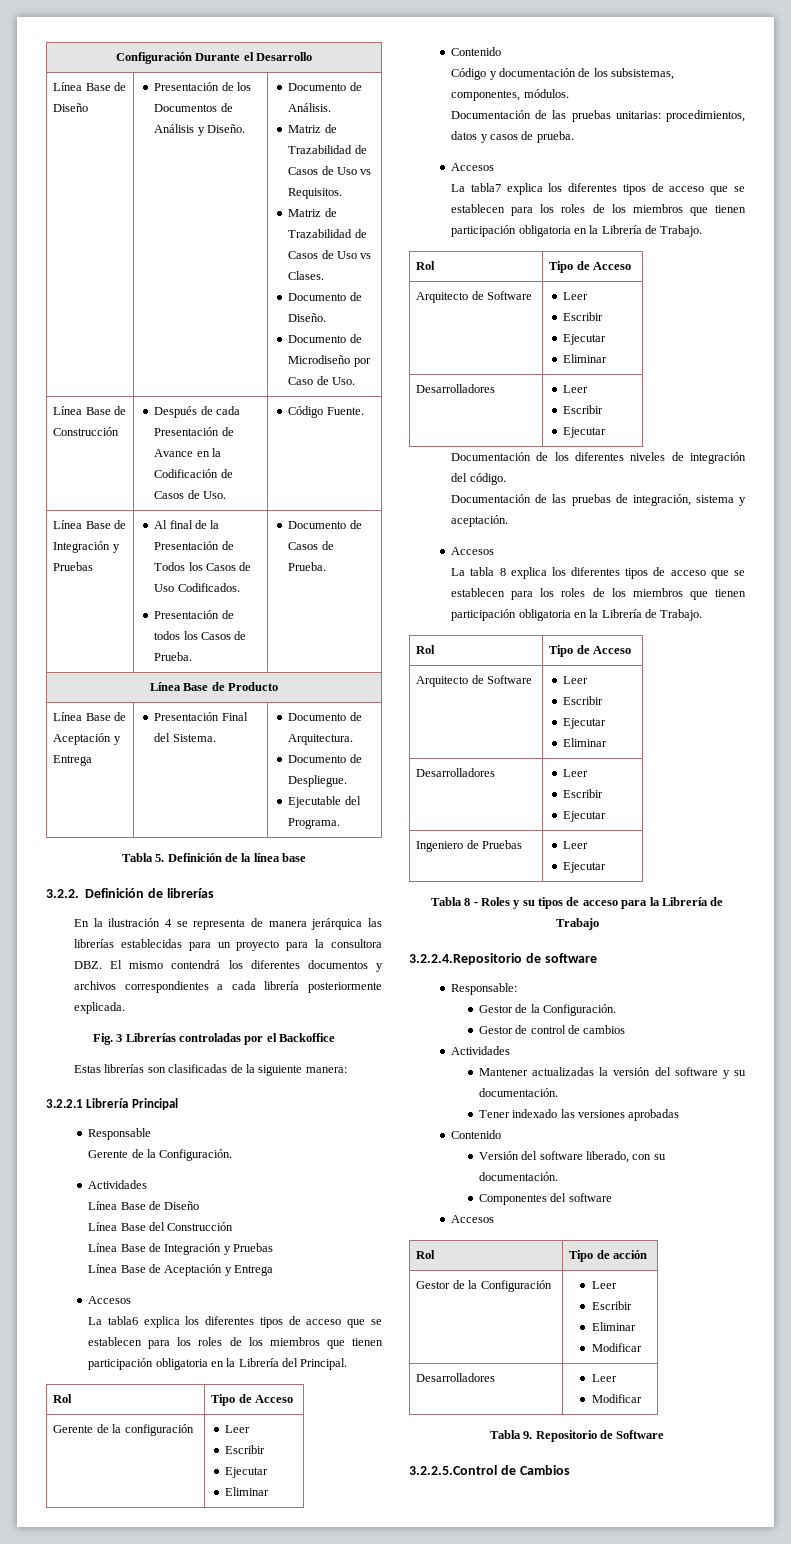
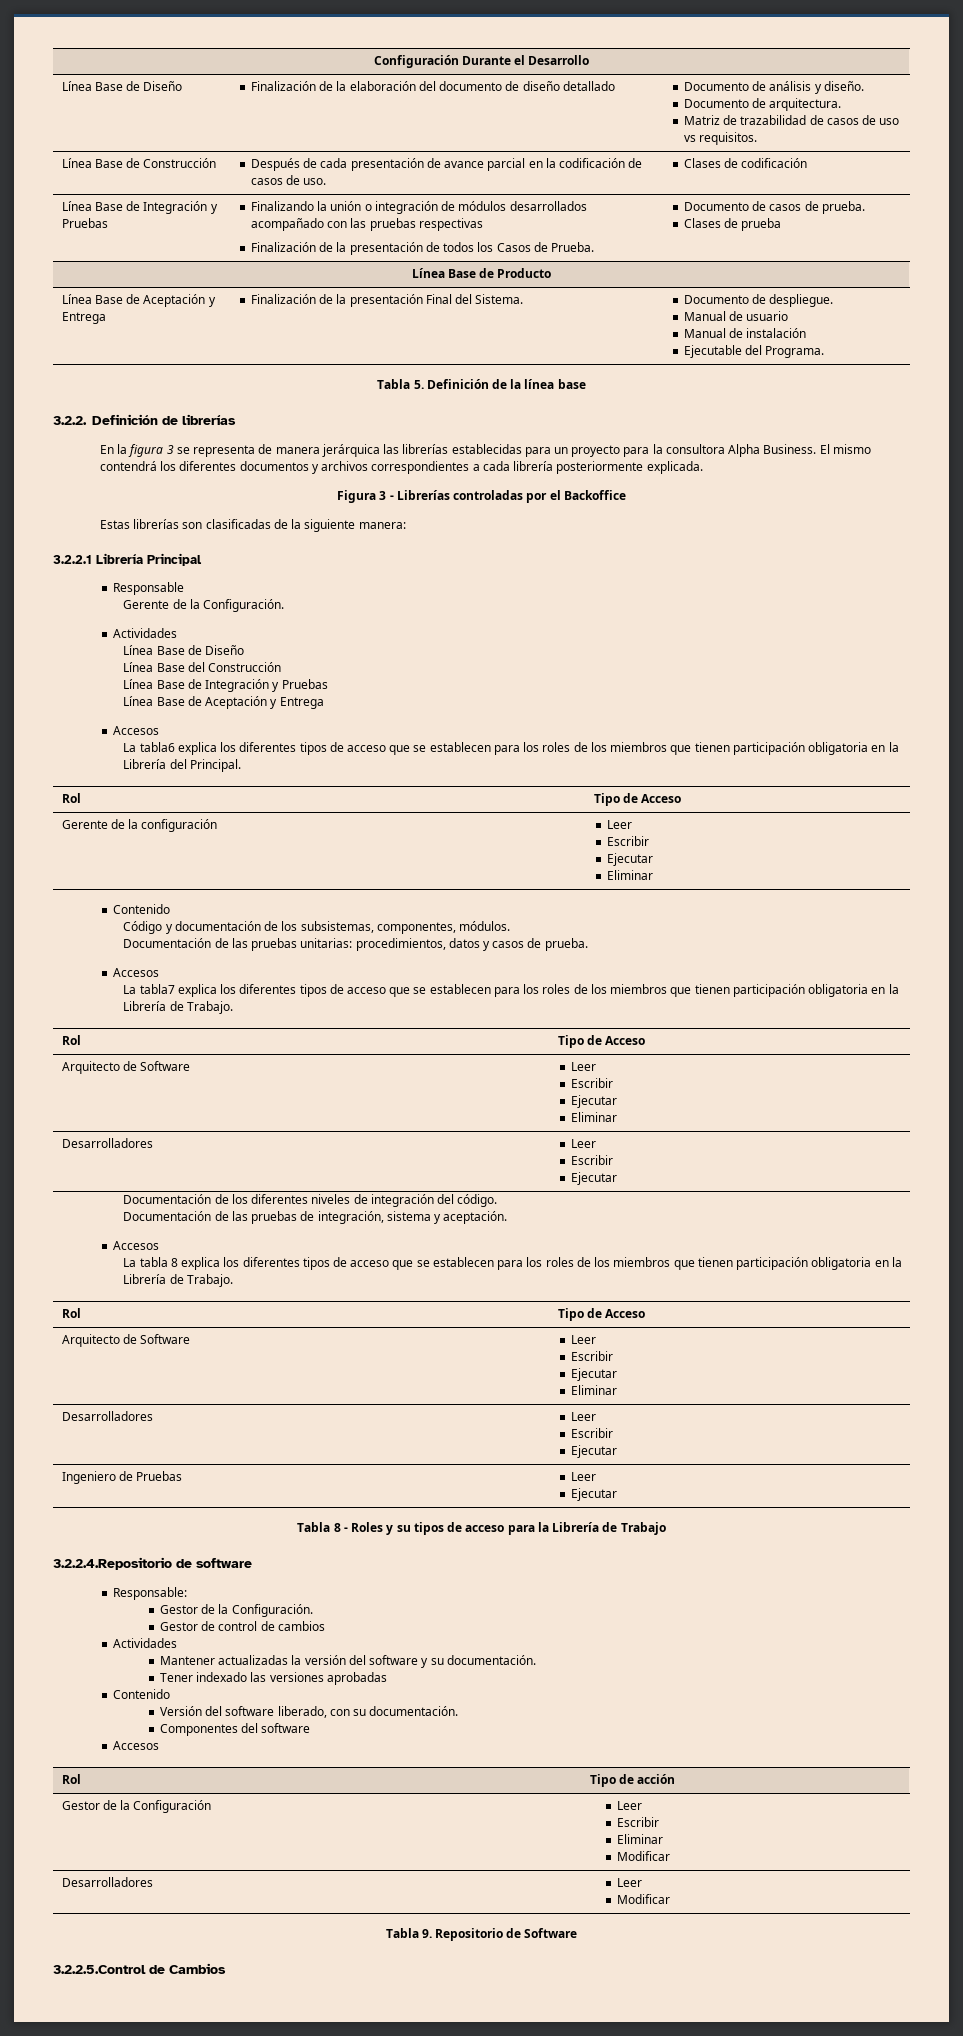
[154,82,251,91] [154,103,233,112] [154,124,245,136] [288,82,362,91] [288,103,332,112] [288,124,337,133] [288,145,367,154] [288,166,372,175] [288,188,343,199] [288,208,337,217] [288,229,367,238] [288,250,372,259] [288,271,325,280] [288,292,362,301] [288,313,327,322] [288,334,362,343] [288,355,371,367] [288,376,355,385] Presentación de los Documentos de Análisis y Diseño. | Documento de Análisis. // Matriz de Trazabilidad de Casos de Uso vs Requisitos. // Matriz de Trazabilidad de Casos de Uso vs Clases. // Documento de Diseño. // Documento de Microdiseño por Caso de Uso. -> [250,81,615,91] [683,81,864,94] [683,98,842,111] [683,115,900,125] [683,132,758,145] Finalización de la elaboración del documento de diseño detallado | Documento de análisis y diseño. // Documento de arquitectura. // Matriz de trazabilidad de casos de uso vs requisitos.
[154,427,234,436] [154,448,221,457] [154,469,233,478] [154,490,226,499] [288,406,364,418] Presentación de Avance en la Codificación de Casos de Uso. | Código Fuente. -> [350,158,643,171] [250,175,327,185] [683,158,808,168] presentación de avance parcial en la codificación de casos de uso. | Clases de codificación
[154,520,220,529] [154,541,234,550] [154,562,252,571] [154,583,240,592] [154,610,220,619] Al final de la Presentación de Todos los Casos de Uso Codificados. // Presentación -> [250,201,587,214] [250,218,483,231] [250,242,423,255] Finalizando la unión o integración de módulos desarrollados acompañado con las pruebas respectivas // Finalización de la presentación
[288,541,334,550] [288,562,327,571] Casos de Prueba. -> [769,201,865,214] [683,218,782,231] casos de prueba. // Clases de prueba
[154,712,220,721] Presentación -> [250,294,423,307] Finalización de la presentación
[288,734,354,745] [288,754,362,763] [288,775,348,787] Arquitectura. // Documento de Despliegue. -> [769,294,834,307] [683,311,789,321] [683,328,807,338] despliegue. // Manual de usuario // Manual de instalación
[108,918,173,927] ilustración 4 -> [128,444,174,457] figura 3
[74,961,103,969] DBZ. -> [728,444,817,457] Alpha Business.
[92,1033,123,1045] Fig. 3 -> [337,490,394,503] Figura 3 -

